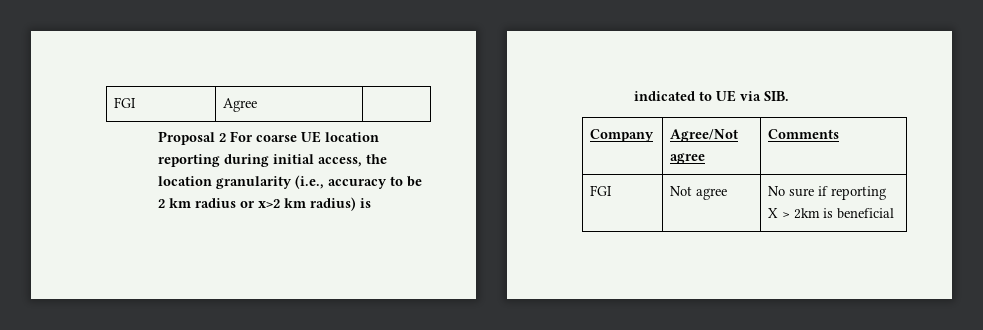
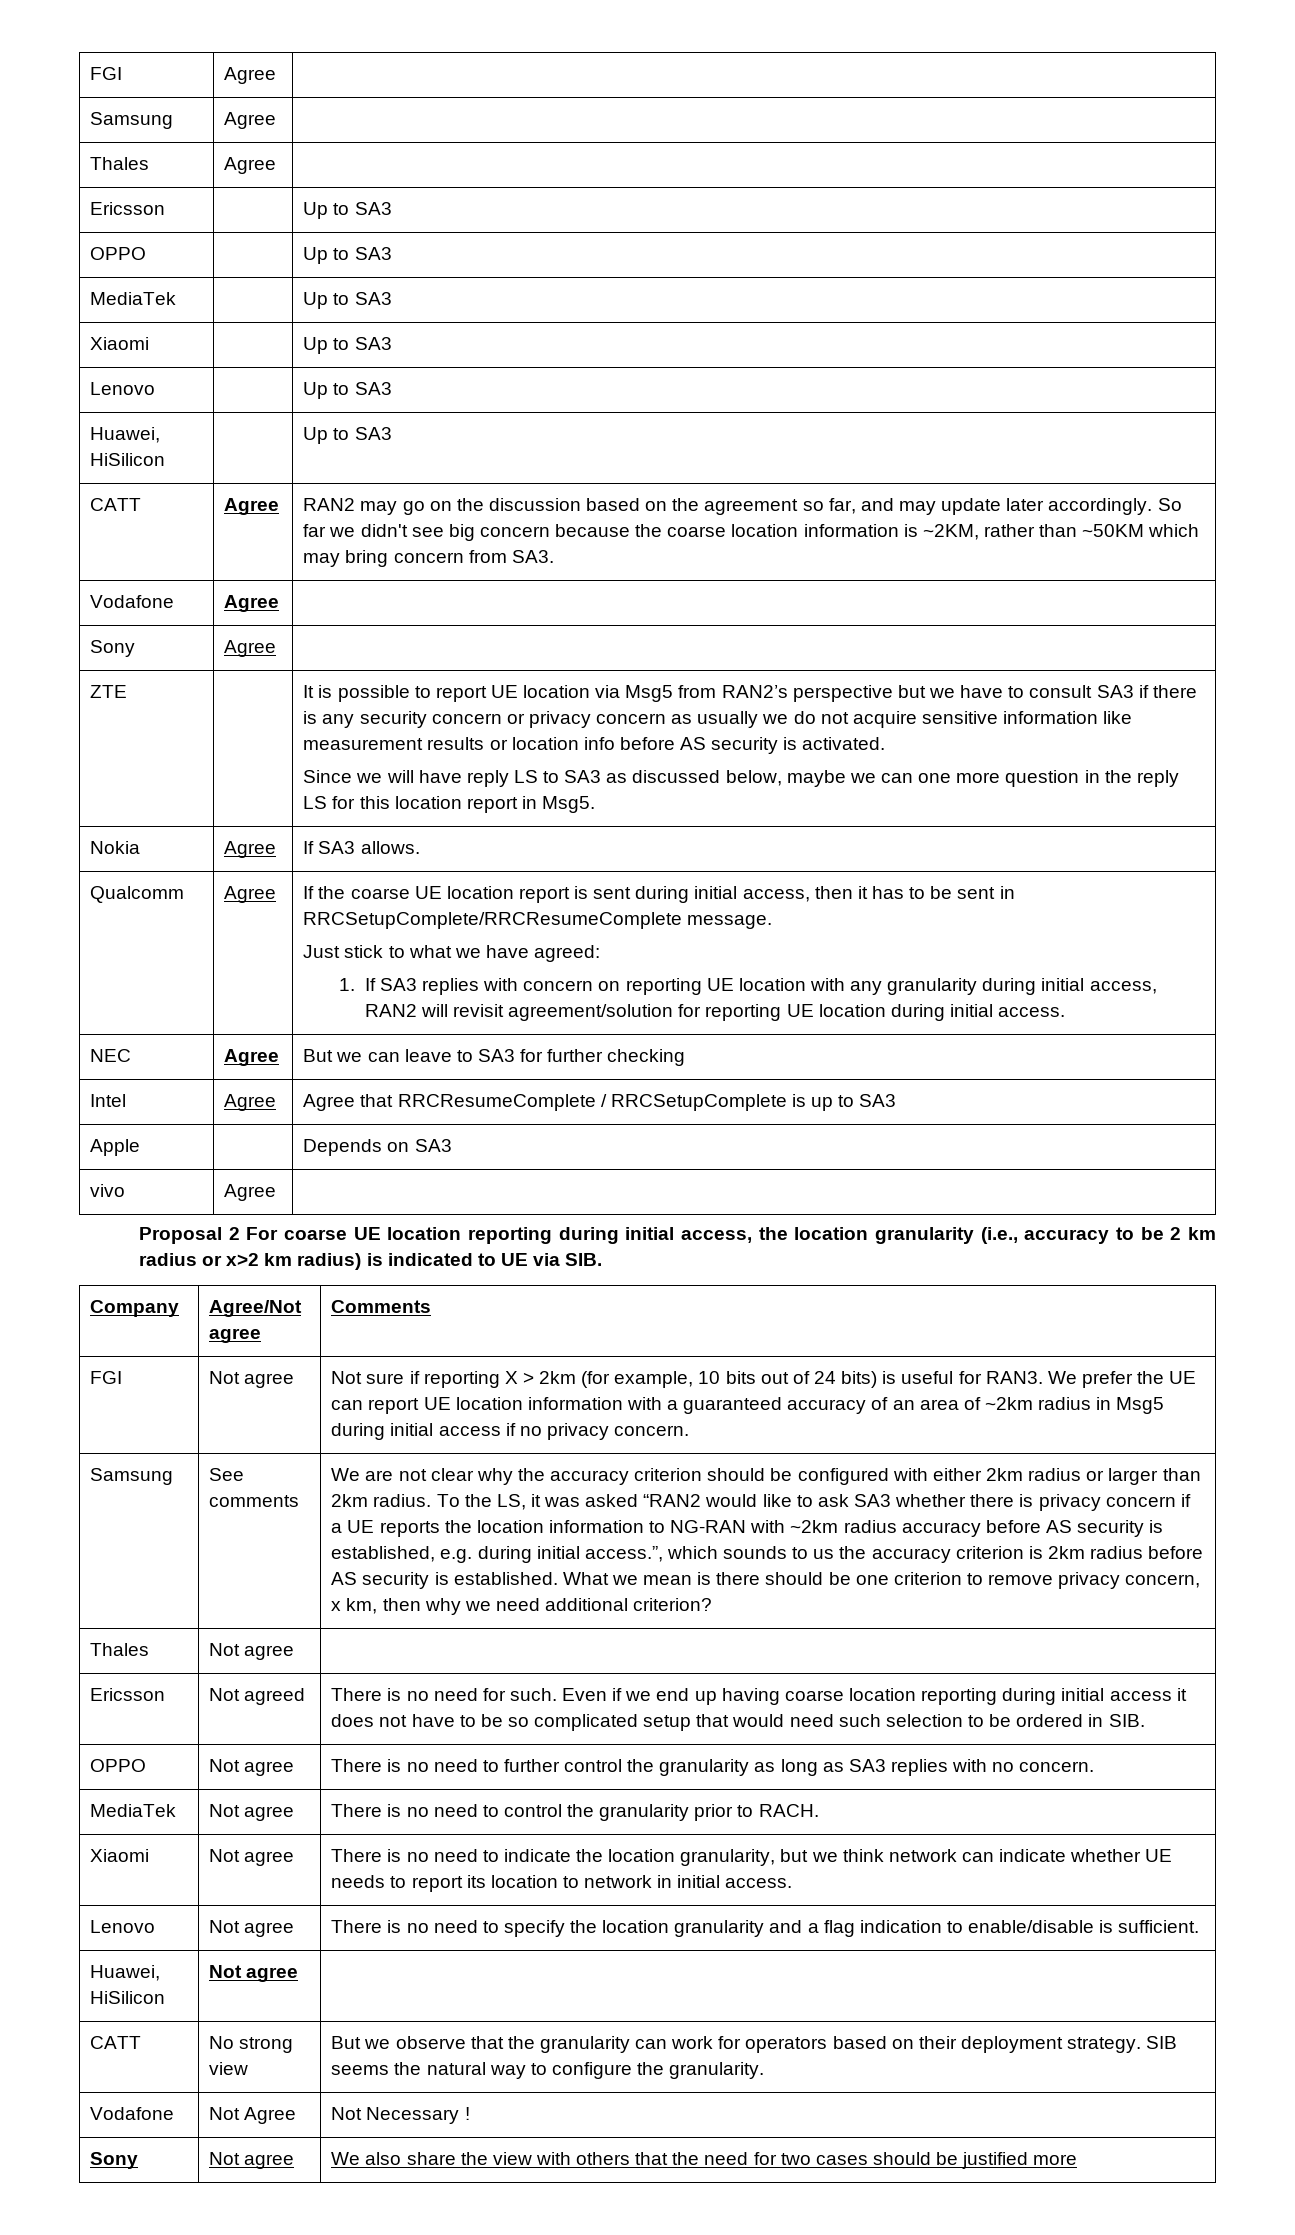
(258, 105) none -> [90,112,174,129] [224,112,277,129] [90,157,150,170] [224,157,277,174] [90,202,166,215] [303,202,392,219] [90,247,147,260] [303,247,392,264] [90,292,177,305] [303,292,392,309] [90,337,150,350] [303,337,392,354] [90,382,156,395] [303,382,392,399] [90,427,161,443] [90,453,166,466] [303,427,392,444] [90,498,142,511] [224,498,280,515] [303,498,1182,515] [303,524,1200,541] [303,550,554,567] [90,595,175,608] [224,595,280,612] [90,640,136,657] [224,640,277,657] [90,685,128,698] [303,685,1197,702] [303,711,1133,728] [303,737,886,754] [303,770,1179,787] [303,796,596,813] [90,841,141,854] [224,841,277,858] [303,841,420,854] [90,886,185,903] [224,886,277,903] [303,886,1015,903] [303,912,773,929] [303,945,601,962] [339,978,1157,995] [364,1004,1066,1021] [90,1049,132,1062] [224,1049,280,1066] [303,1049,686,1066] [90,1094,127,1107] [224,1094,277,1111] [303,1094,897,1111] [90,1139,141,1156] [303,1139,452,1156] [90,1184,126,1197] [224,1184,277,1201] // Samsung | Agree | // Thales | Agree | // Ericsson | | Up to SA3 // OPPO | | Up to SA3 // MediaTek | | Up to SA3 // Xiaomi | | Up to SA3 // Lenovo | | Up to SA3 // Huawei, HiSilicon | | Up to SA3 // CATT | Agree | RAN2 may go on the discussion based on the agreement so far, and may update later accordingly. So far we didn't see big concern because the coarse location information is ~2KM, rather than ~50KM which may bring concern from SA3. // Vodafone | Agree | // Sony | Agree | // ZTE | | It is possible to report UE location via Msg5 from RAN2’s perspective but we have to consult SA3 if there is any security concern or privacy concern as usually we do not acquire sensitive information like measurement results or location info before AS security is activated. // Since we will have reply LS to SA3 as discussed below, maybe we can one more question in the reply LS for this location report in Msg5. // Nokia | Agree | If SA3 allows. // Qualcomm | Agree | If the coarse UE location report is sent during initial access, then it has to be sent in RRCSetupComplete/RRCResumeComplete message. // Just stick to what we have agreed: // 1. If SA3 replies with concern on reporting UE location with any granularity during initial access, RAN2 will revisit agreement/solution for reporting UE location during initial access. // NEC | Agree | But we can leave to SA3 for further checking // Intel | Agree | Agree that RRCResumeComplete / RRCSetupComplete is up to SA3 // Apple | | Depends on SA3 // vivo | Agree |
[768,186,786,196] No -> [331,1371,363,1384] Not
[823,208,895,219] is beneficial -> [581,1371,1197,1388] [331,1397,1165,1414] [331,1423,690,1440] [90,1468,174,1485] [209,1468,245,1481] [209,1495,300,1507] [331,1468,1201,1485] [331,1494,1191,1511] [331,1520,1164,1537] [331,1546,1204,1563] [331,1572,1201,1589] [331,1598,713,1615] [90,1643,150,1656] [209,1643,295,1660] [90,1688,166,1701] [209,1688,306,1705] [331,1688,1187,1705] [331,1714,1145,1731] [90,1759,147,1772] [209,1759,295,1776] [331,1759,1095,1776] [90,1804,177,1817] [209,1804,295,1821] [331,1804,819,1821] [90,1849,150,1862] [209,1849,295,1866] [331,1849,1173,1866] [331,1875,793,1892] [90,1920,156,1933] [209,1920,295,1937] [331,1920,1200,1937] [90,1965,161,1981] [90,1991,166,2004] [209,1965,299,1982] [90,2036,142,2049] [209,2036,294,2053] [209,2062,249,2075] [331,2036,1178,2053] [331,2062,765,2079] [90,2107,175,2120] [209,2107,297,2124] [331,2107,470,2124] [90,2152,139,2169] [209,2152,295,2169] [331,2152,1078,2169] (for example, 10 bits out of 24 bits) is useful for RAN3. We prefer the UE can report UE location information with a guaranteed accuracy of an area of ~2km radius in Msg5 during initial access if no privacy concern. // Samsung | See comments | We are not clear why the accuracy criterion should be configured with either 2km radius or larger than 2km radius. To the LS, it was asked “RAN2 would like to ask SA3 whether there is privacy concern if a UE reports the location information to NG-RAN with ~2km radius accuracy before AS security is established, e.g. during initial access.”, which sounds to us the accuracy criterion is 2km radius before AS security is established. What we mean is there should be one criterion to remove privacy concern, x km, then why we need additional criterion? // Thales | Not agree | // Ericsson | Not agreed | There is no need for such. Even if we end up having coarse location reporting during initial access it does not have to be so complicated setup that would need such selection to be ordered in SIB. // OPPO | Not agree | There is no need to further control the granularity as long as SA3 replies with no concern. // MediaTek | Not agree | There is no need to control the granularity prior to RACH. // Xiaomi | Not agree | There is no need to indicate the location granularity, but we think network can indicate whether UE needs to report its location to network in initial access. // Lenovo | Not agree | There is no need to specify the location granularity and a flag indication to enable/disable is sufficient. // Huawei, HiSilicon | Not agree | // CATT | No strong view | But we observe that the granularity can work for operators based on their deployment strategy. SIB seems the natural way to configure the granularity. // Vodafone | Not Agree | Not Necessary ! // Sony | Not agree | We also share the view with others that the need for two cases should be justified more

